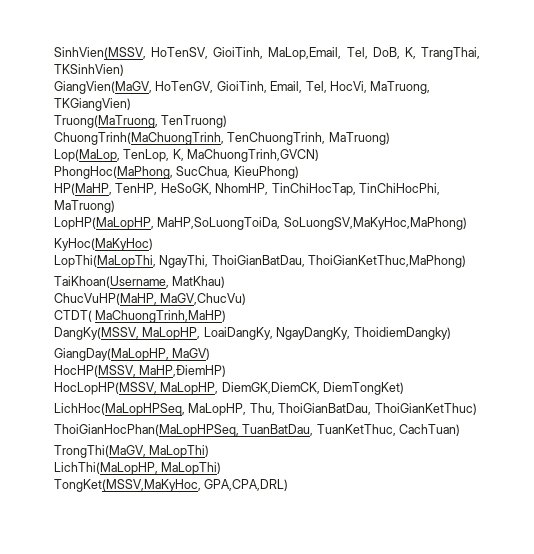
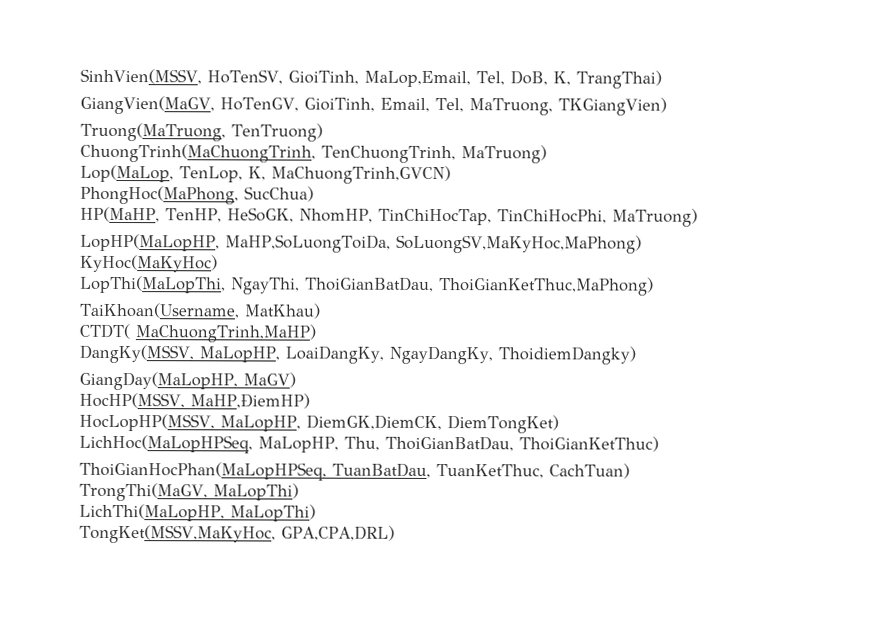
[421,47,481,60] [54,64,124,76] TrangThai, TKSinhVien) -> [575,70,662,89] TrangThai)
[329,81,367,93] HocVi, -> (464, 105) none
[176,166,299,179] SucChua, KieuPhong) -> [244,186,314,202] SucChua)
[54,293,247,305] // ChucVuHP(MaHP, MaGV,ChucVu) -> (321, 311) none

